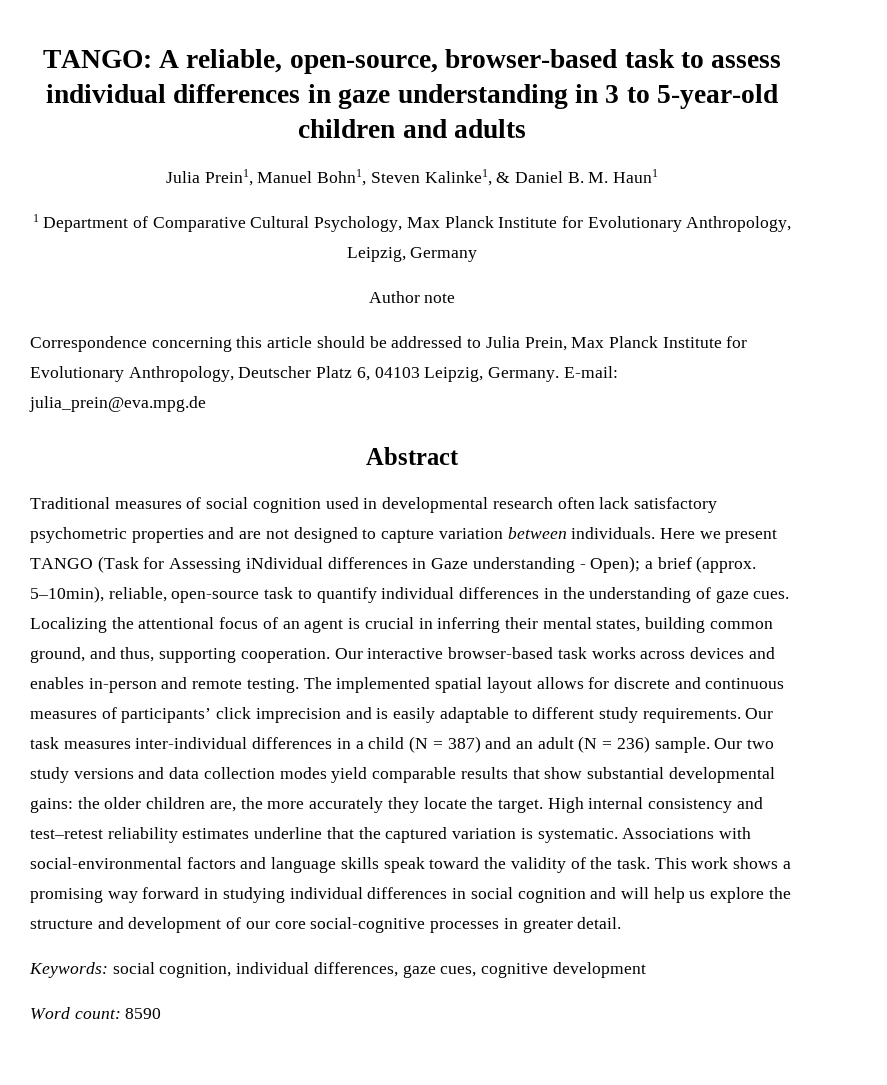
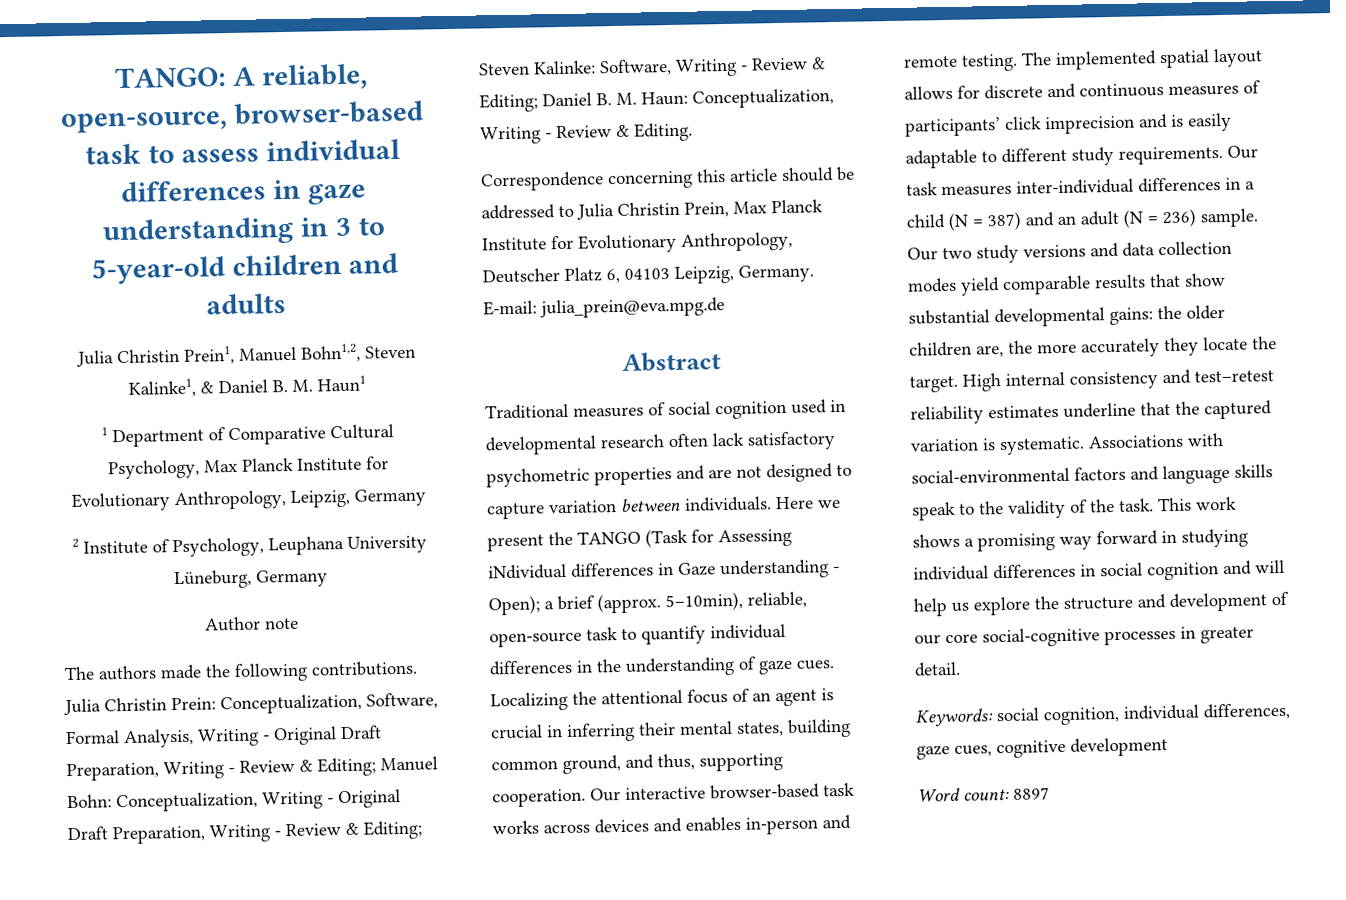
(200, 177) none -> [116,348,180,364] Christin
[317,169,367,186] Bohn1, -> [300,343,361,363] Bohn1,2,
[368,291,456,303] Author note -> [72,535,427,558] [173,569,328,590] [203,616,299,632] [64,660,418,682] [63,692,438,716] [66,725,382,749] [66,756,438,782] [67,789,401,813] [67,820,423,845] [478,57,826,77] [479,88,834,113] [480,122,693,145] 2 Institute of Psychology, Leuphana University Lüneburg, Germany // Author note // The authors made the following contributions. Julia Christin Prein: Conceptualization, Software, Formal Analysis, Writing - Original Draft Preparation, Writing - Review & Editing; Manuel Bohn: Conceptualization, Writing - Original Draft Preparation, Writing - Review & Editing; Steven Kalinke: Software, Writing - Review & Editing; Daniel B. M. Haun: Conceptualization, Writing - Review & Editing.
(520, 342) none -> [617,201,680,216] Christin
(778, 536) none -> [548,531,573,546] the
[429,857,480,869] toward -> [959,503,975,515] to
[125,1008,162,1019] 8590 -> [1013,787,1050,800] 8897

